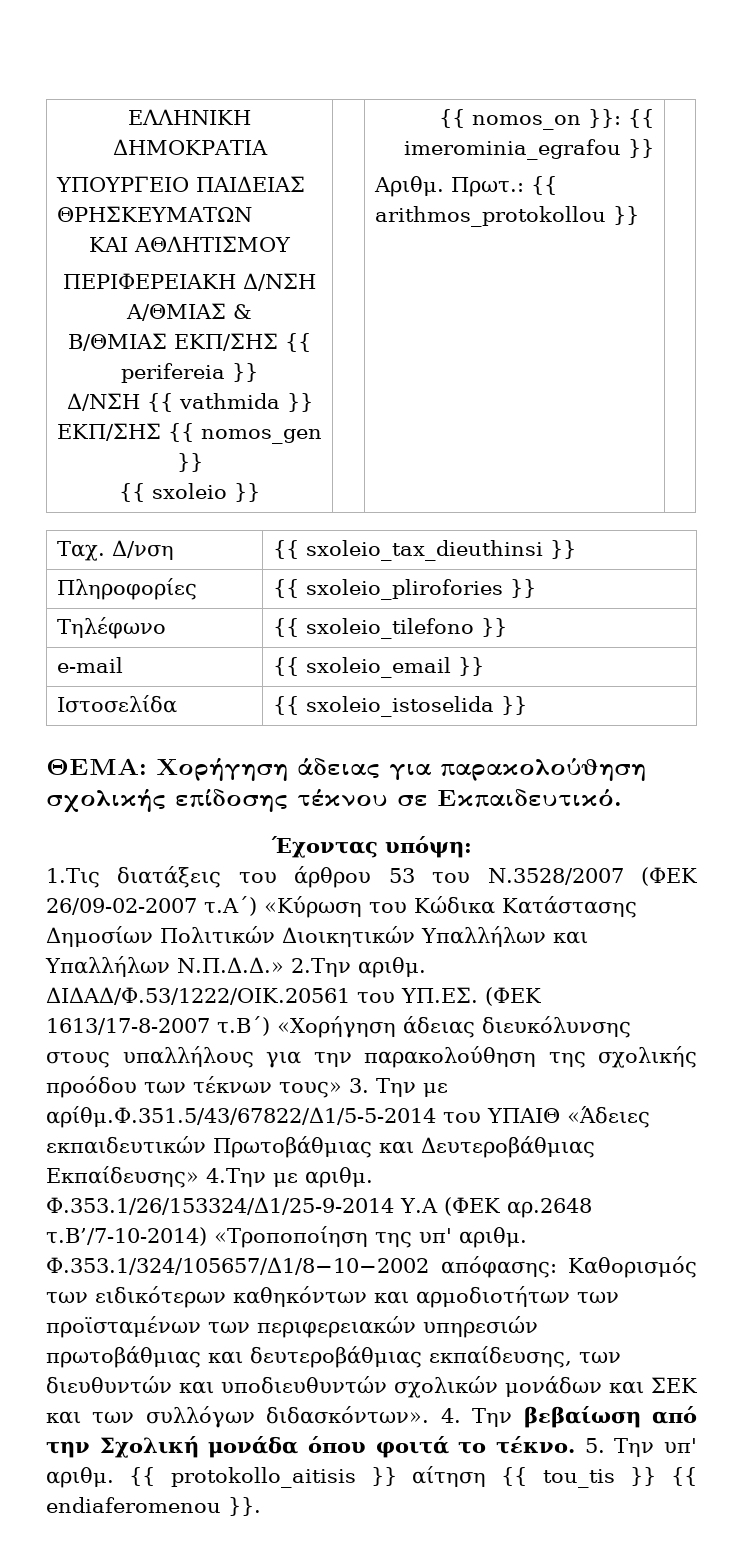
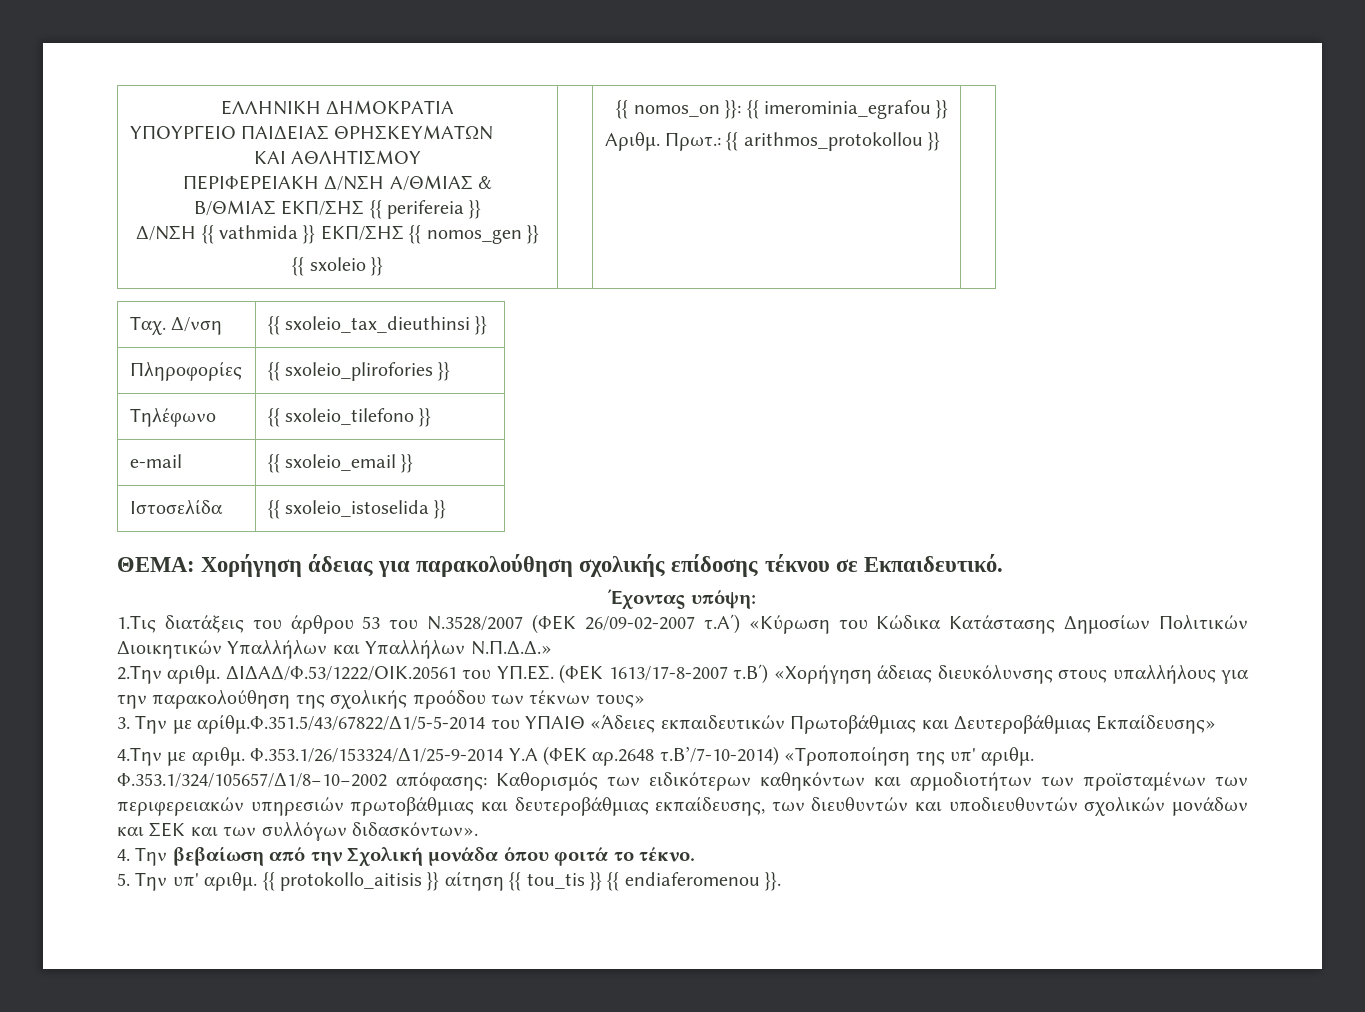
(284, 965) none -> (552, 647) //
(342, 1089) none -> (645, 701) //
(199, 1177) none -> (1217, 724) //
(430, 1415) none -> (478, 829) //
(575, 1445) none -> (695, 854) //

